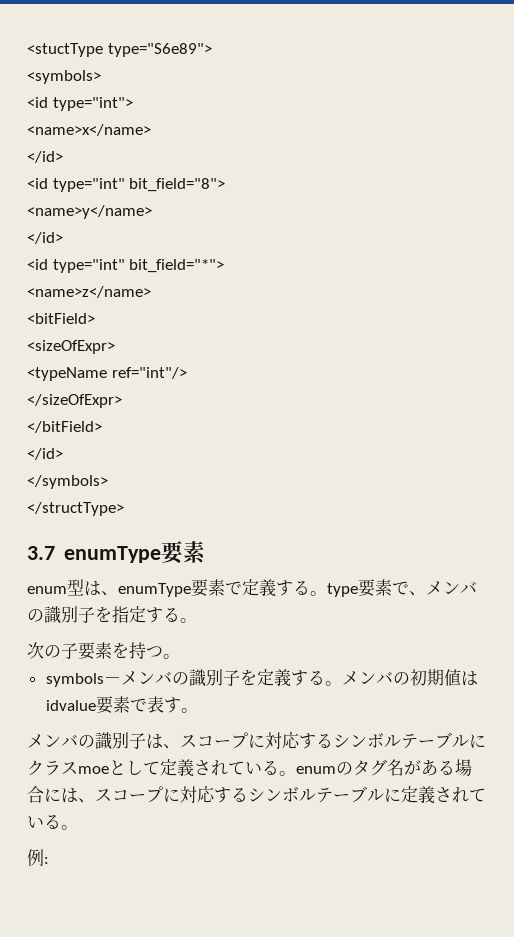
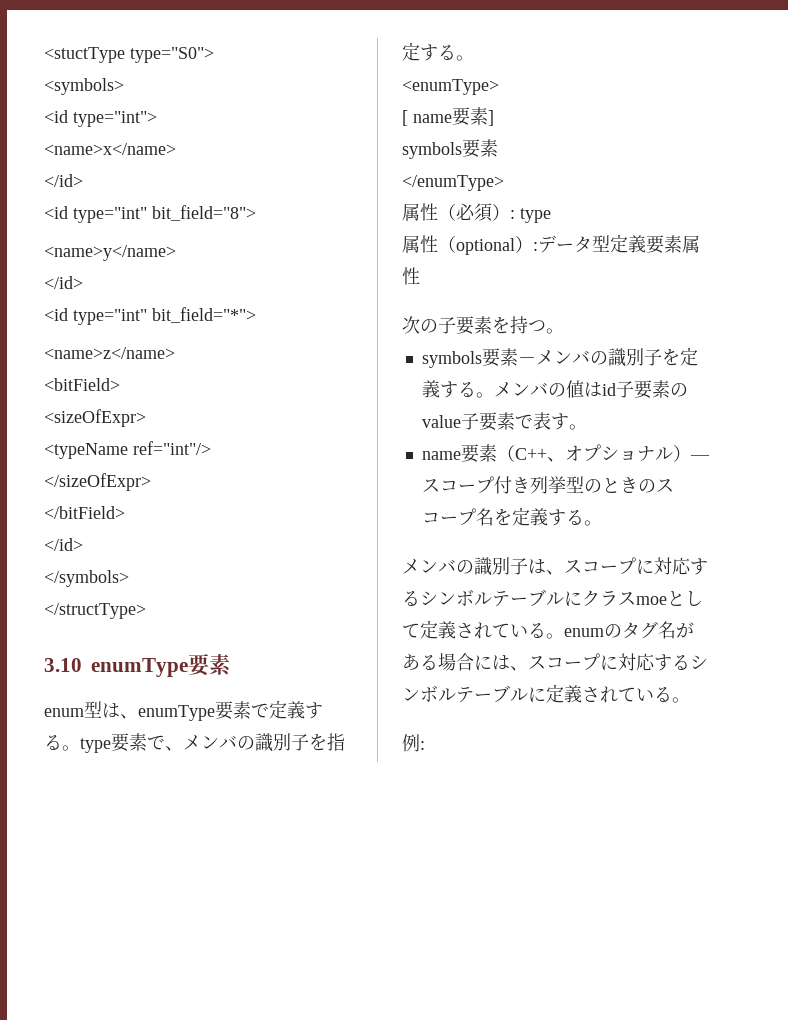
[107,43,212,57] type="S6e89"> -> [130,47,214,63] type="S0">
[27,546,55,560] 3.7 -> [44,658,82,672] 3.10
(197, 620) none -> [402,79,499,95] [402,107,494,126] [402,139,498,159] [402,175,504,191] [402,203,551,223] [402,234,700,255] [402,267,420,285] // <enumType> // [ name要素] // symbols要素 // </enumType> // 属性（必須）: type // 属性（optional）:データ型定義要素属性
(104, 680) none -> [481,348,518,367] 要素
[409,669,478,686] [45,696,181,714] 初期値はidvalue要素で表す -> [565,380,688,399] [421,412,587,431] [421,444,710,463] [421,476,674,494] [421,507,584,526] 値はid子要素のvalue子要素で表す。 // name要素（C++、オプショナル）—スコープ付き列挙型のときのスコープ名を定義する

